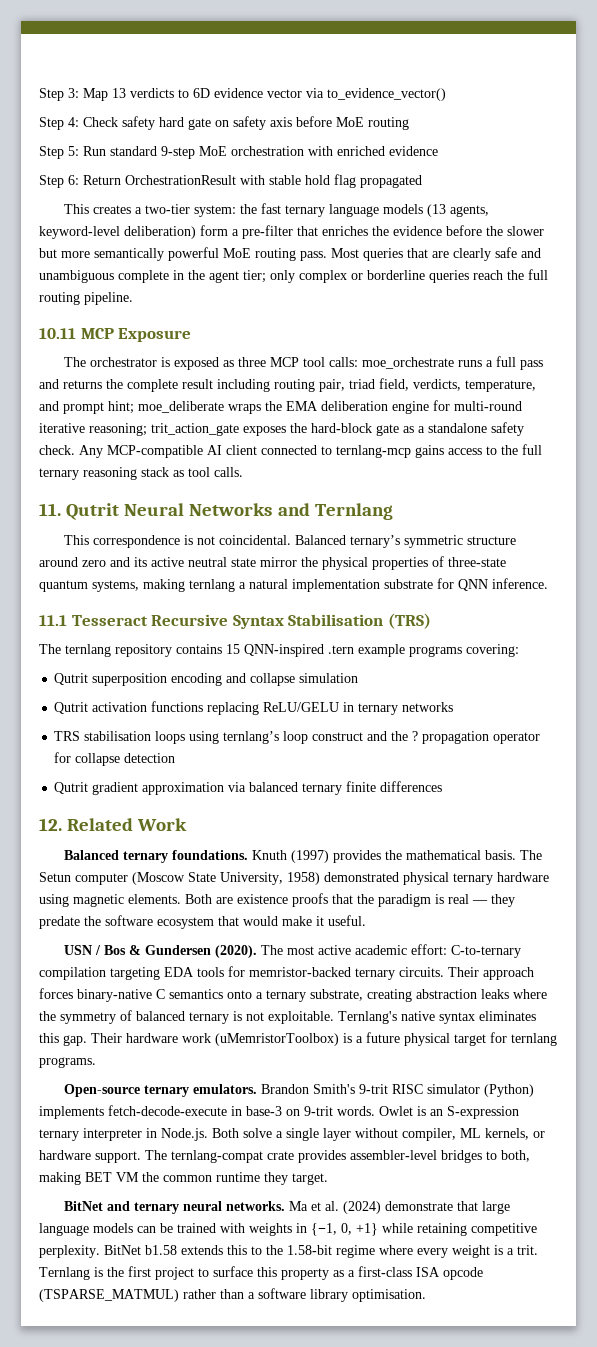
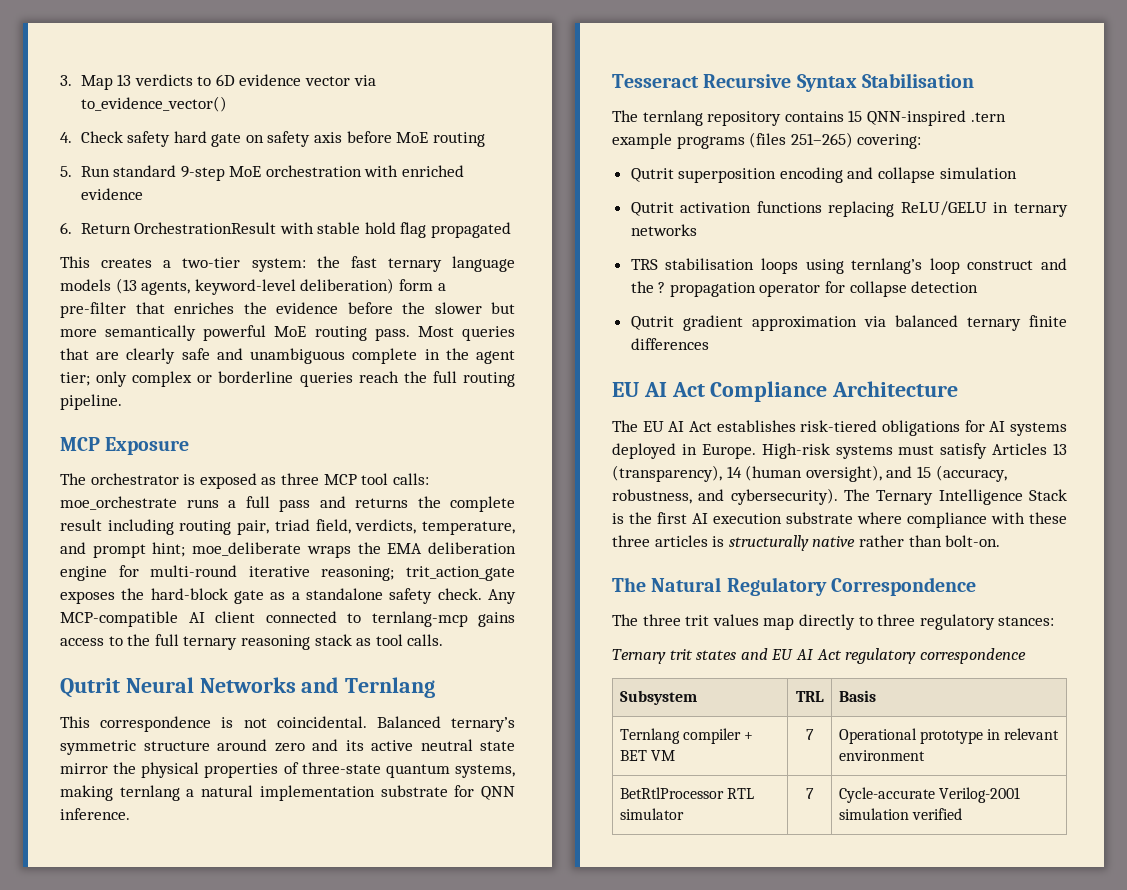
[39,88,79,101] Step 3: -> [60,75,72,86] 3.
[39,117,79,130] Step 4: -> [60,132,72,143] 4.
[39,146,79,159] Step 5: -> [60,166,72,177] 5.
[39,175,79,188] Step 6: -> [60,222,72,234] 6.
[39,328,76,339] 10.11 -> (122, 402) none
[39,503,61,516] 11. -> (444, 640) none
[39,615,67,626] 11.1 -> (130, 814) none
[387,613,431,629] (TRS) -> (975, 80) none
(462, 651) none -> [749,132,853,148] (files 251–265)
[39,818,188,831] [63,850,542,863] [39,872,549,885] [39,893,515,907] [39,915,366,929] [63,944,521,958] [39,966,534,980] [39,988,547,1002] [39,1010,536,1024] [39,1032,557,1046] [39,1057,96,1068] [63,1084,534,1097] [39,1105,519,1119] [39,1128,545,1141] [39,1150,530,1163] [39,1172,328,1185] [63,1201,510,1214] [39,1223,537,1236] [39,1245,538,1258] [39,1266,483,1280] [39,1288,426,1302] 12. Related Work // Balanced ternary foundations. Knuth (1997) provides the mathematical basis. The Setun computer (Moscow State University, 1958) demonstrated physical ternary hardware using magnetic elements. Both are existence proofs that the paradigm is real — they predate the software ecosystem that would make it useful. // USN / Bos & Gundersen (2020). The most active academic effort: C-to-ternary compilation targeting EDA tools for memristor-backed ternary circuits. Their approach forces binary-native C semantics onto a ternary substrate, creating abstraction leaks where the symmetry of balanced ternary is not exploitable. Ternlang's native syntax eliminates this gap. Their hardware work (uMemristorToolbox) is a future physical target for ternlang programs. // Open-source ternary emulators. Brandon Smith's 9-trit RISC simulator (Python) implements fetch-decode-execute in base-3 on 9-trit words. Owlet is an S-expression ternary interpreter in Node.js. Both solve a single layer without compiler, ML kernels, or hardware support. The ternlang-compat crate provides assembler-level bridges to both, making BET VM the common runtime they target. // BitNet and ternary neural networks. Ma et al. (2024) demonstrate that large language models can be trained with weights in {−1, 0, +1} while retaining competitive perplexity. BitNet b1.58 extends this to the 1.58-bit regime where every weight is a trit. Ternlang is the first project to surface this property as a first-class ISA opcode (TSPARSE_MATMUL) rather than a software library optimisation. -> [612,381,959,402] [612,420,1067,436] [612,443,1067,459] [612,465,1007,482] [612,488,1067,505] [612,512,1067,528] [612,535,1001,551] [612,577,977,596] [612,614,1055,630] [612,648,1026,664] [619,690,697,705] [795,691,824,702] [838,690,876,702] [619,728,753,744] [619,750,675,761] [805,729,814,740] [838,728,1060,744] [838,750,925,761] [619,787,754,799] [619,808,684,820] [805,788,814,799] [838,787,1020,803] [838,808,962,820] EU AI Act Compliance Architecture // The EU AI Act establishes risk-tiered obligations for AI systems deployed in Europe. High-risk systems must satisfy Articles 13 (transparency), 14 (human oversight), and 15 (accuracy, robustness, and cybersecurity). The Ternary Intelligence Stack is the first AI execution substrate where compliance with these three articles is structurally native rather than bolt-on. // The Natural Regulatory Correspondence // The three trit values map directly to three regulatory stances: // Ternary trit states and EU AI Act regulatory correspondence // Subsystem | TRL | Basis // Ternlang compiler + BET VM | 7 | Operational prototype in relevant environment // BetRtlProcessor RTL simulator | 7 | Cycle-accurate Verilog-2001 simulation verified

